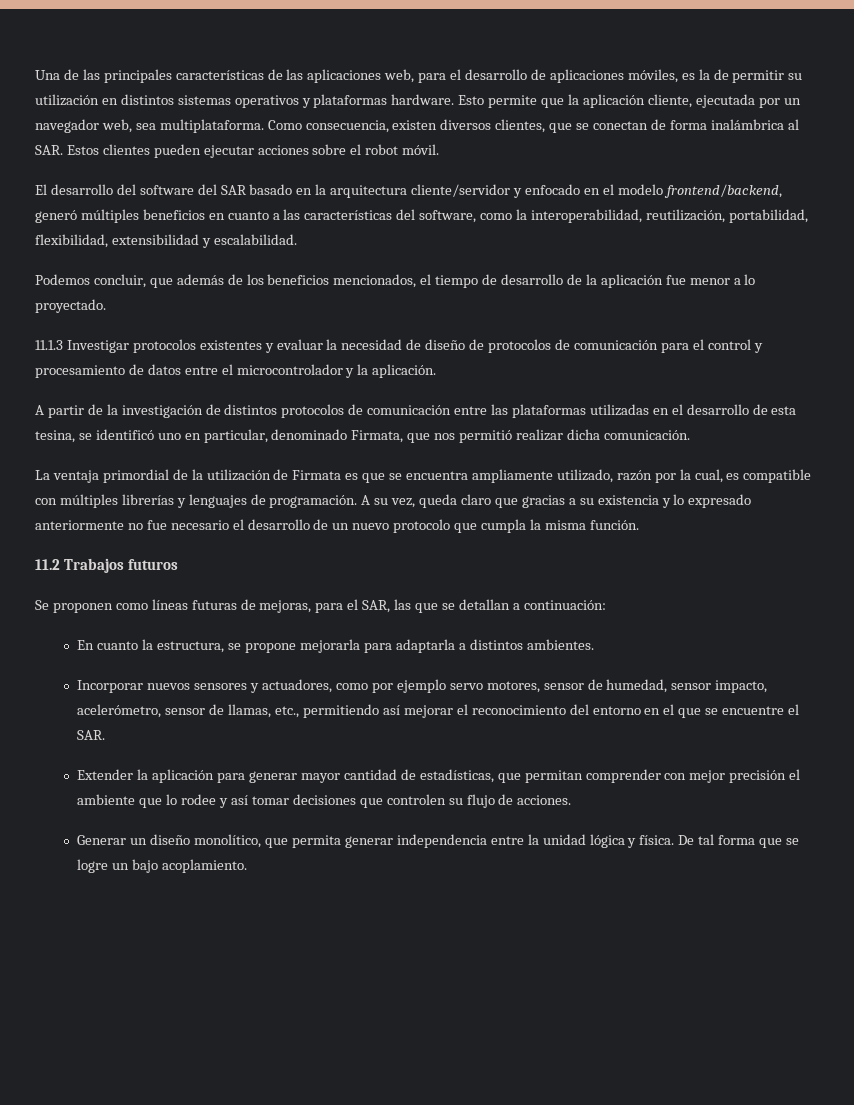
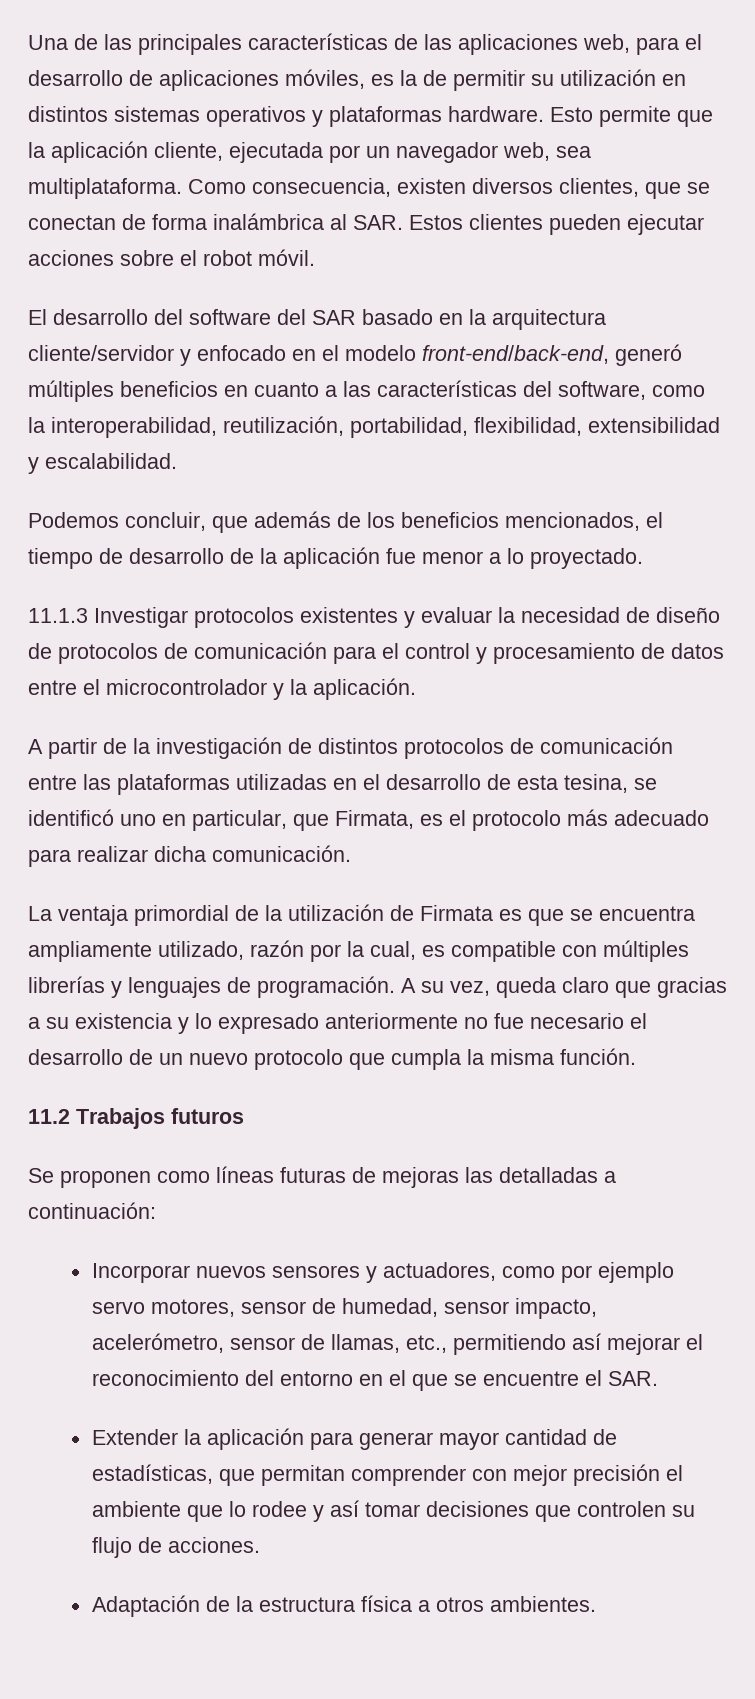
[663,184,782,198] frontend/backend, -> [422,345,609,364] front-end/back-end,
[271,429,513,443] denominado Firmata, que nos permitió -> [293,809,709,831] [28,849,71,867] que Firmata, es el protocolo más adecuado para
[259,599,606,613] [77,639,594,653] mejoras, para el SAR, las que se detallan a continuación: // En cuanto la estructura, se propone mejorarla para adaptarla a distintos ambientes. -> [382,1167,616,1188] [28,1202,156,1219] mejoras las detalladas a continuación:
[77,834,799,848] [77,859,248,873] Generar un diseño monolítico, que permita generar independencia entre la unidad lógica y física. De tal forma que se logre un bajo acoplamiento. -> [91,1595,596,1617] Adaptación de la estructura física a otros ambientes.

